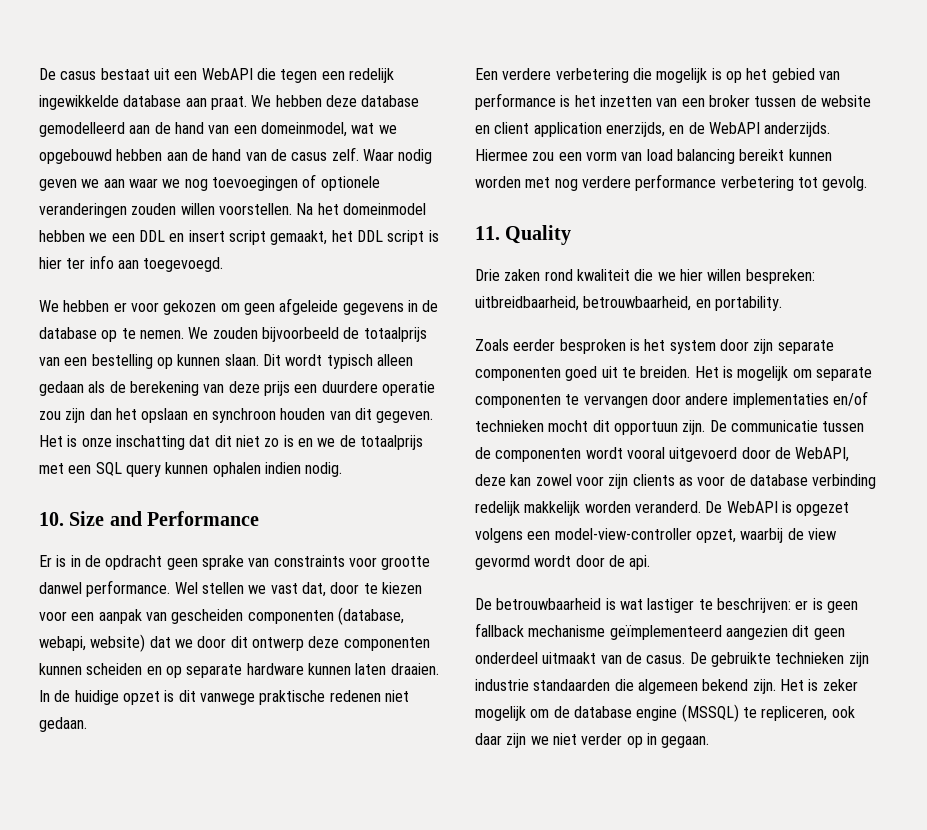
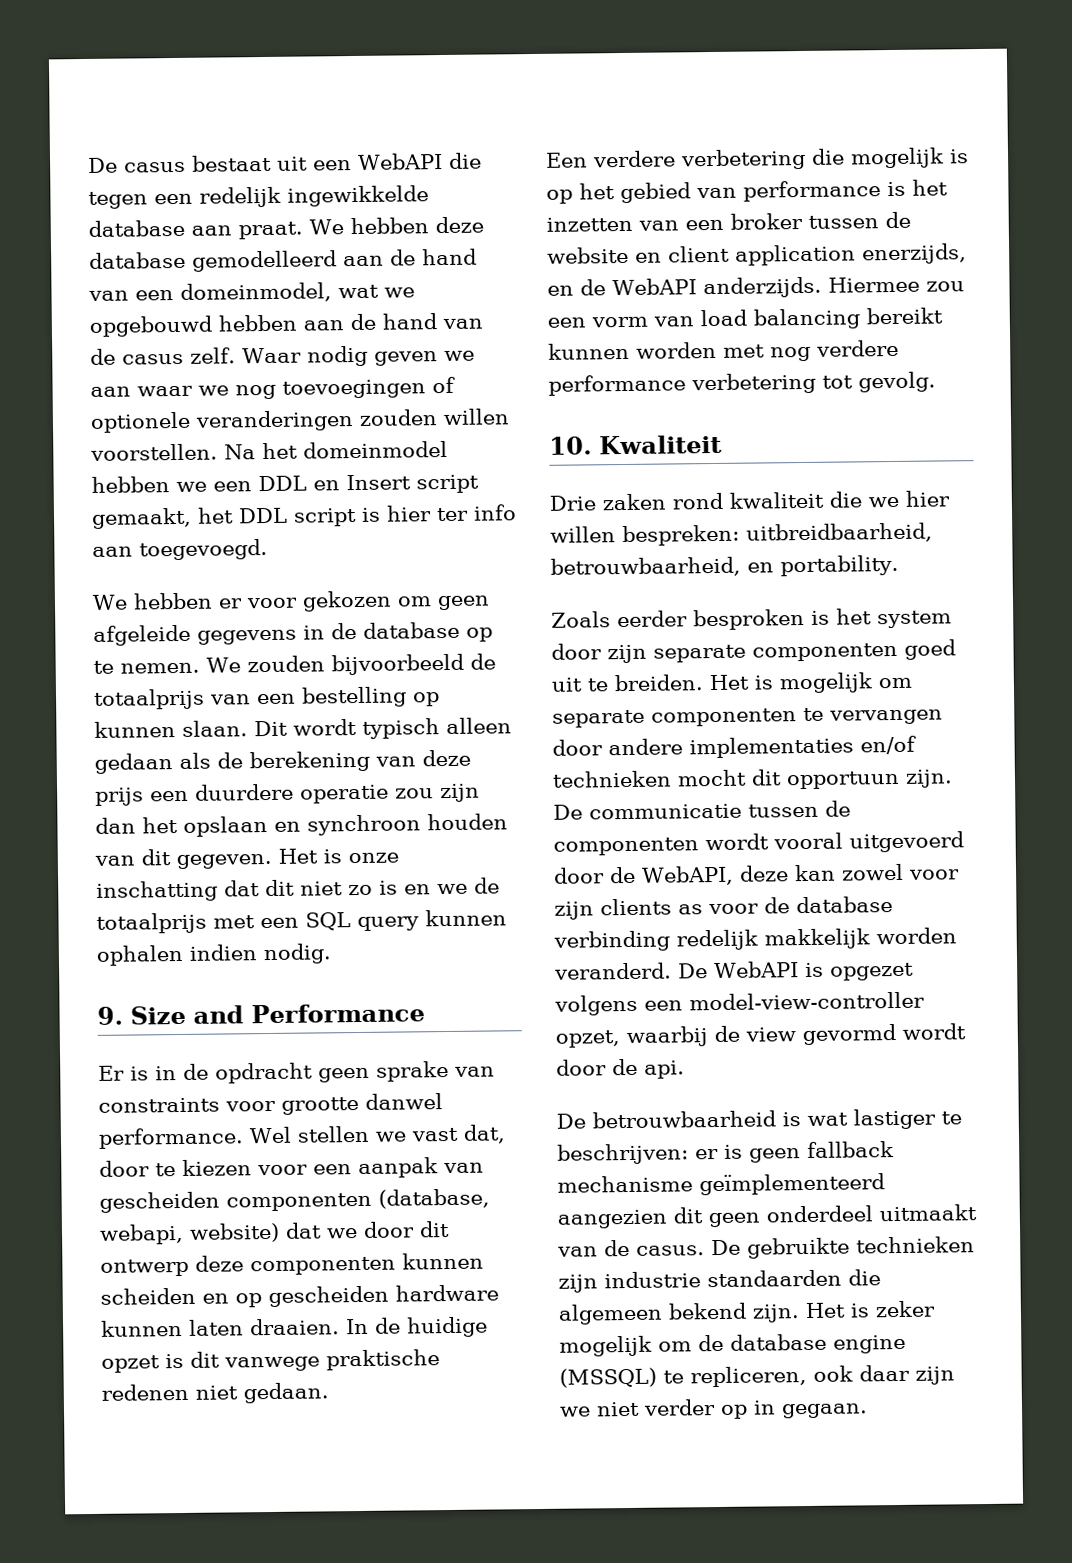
[188,230,225,242] insert -> [346,474,411,491] Insert
[39,512,64,526] 10. -> [97,1006,123,1025] 9.
[186,664,243,678] separate -> [268,1285,389,1308] gescheiden
[475,225,572,245] 11. Quality -> [549,434,722,455] 10. Kwaliteit

